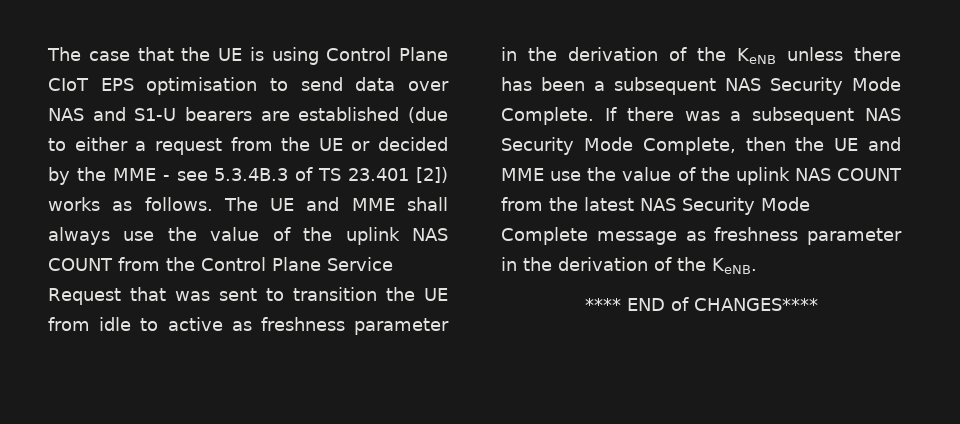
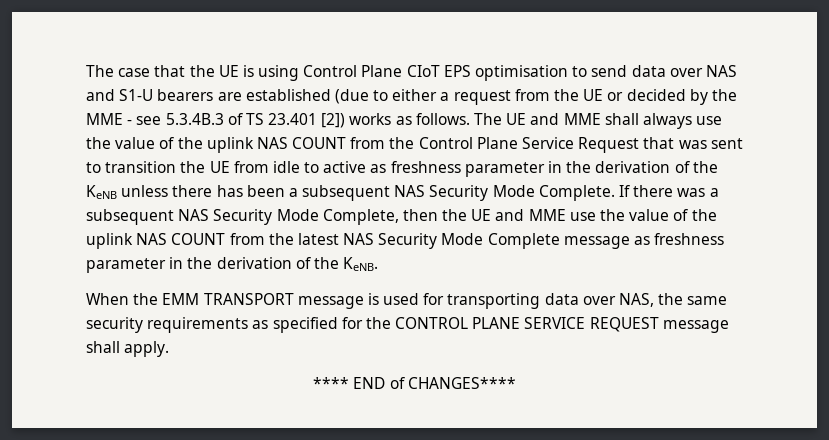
(757, 266) none -> [86,293,728,309] [86,317,729,333] [86,341,170,357] // When the EMM TRANSPORT message is used for transporting data over NAS, the same security requirements as specified for the CONTROL PLANE SERVICE REQUEST message shall apply.

